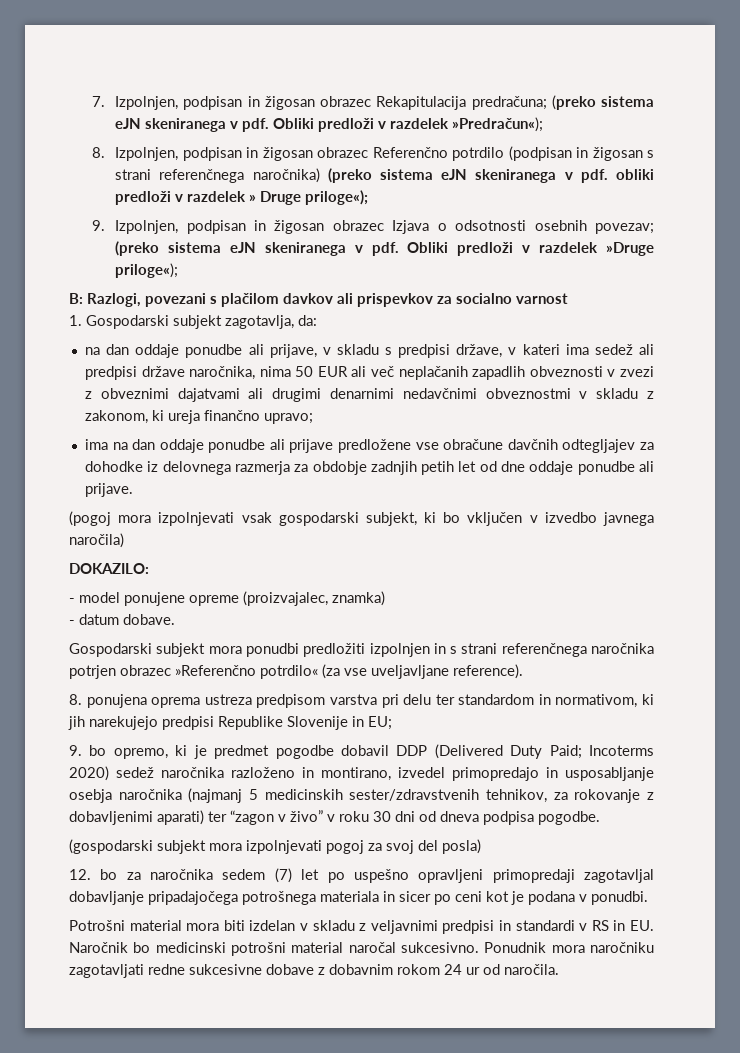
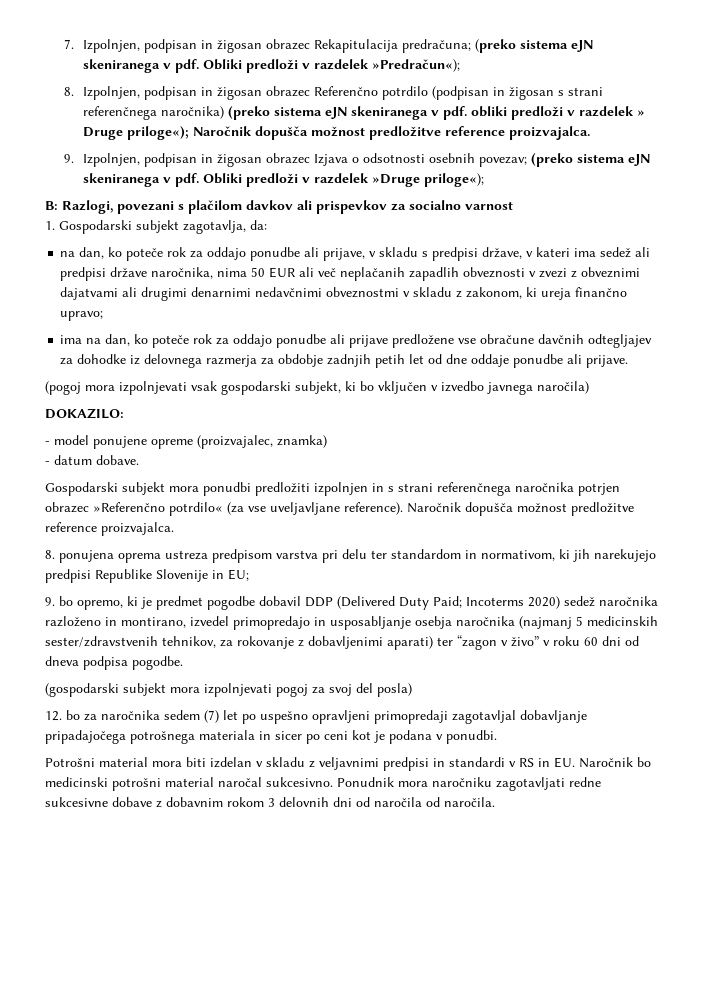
(369, 197) none -> [192,126,590,140] Naročnik dopušča možnost predložitve reference proizvajalca.
[106,344,180,358] dan oddaje -> [79,247,247,261] dan, ko poteče rok za oddajo
[132,439,204,453] dan oddaje -> [105,334,273,348] dan, ko poteče rok za oddajo
(523, 671) none -> [407,502,634,516] [45,522,174,536] Naročnik dopušča možnost predložitve reference proizvajalca.
[373,811,391,822] 30 -> [584,637,598,646] 60
[444,964,480,975] 24 ur -> [268,797,422,807] 3 delovnih dni od naročila

